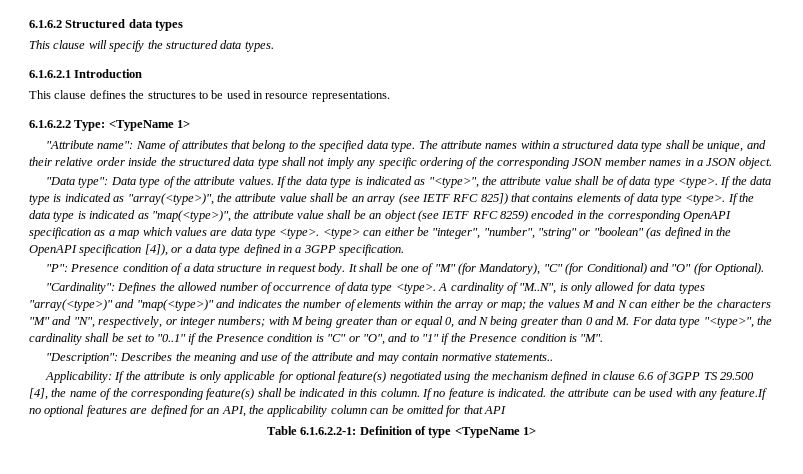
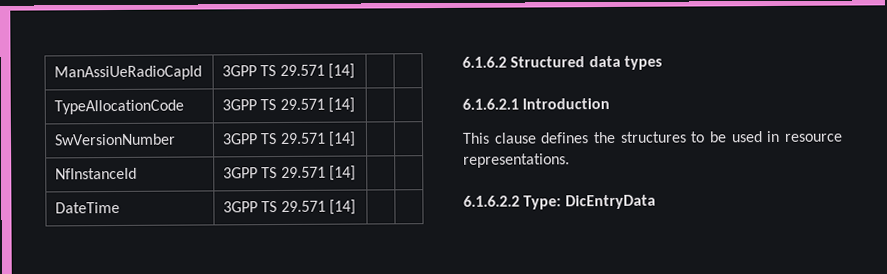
[29,19,184,31] [29,40,274,52] 6.1.6.2 Structured data types // This clause will specify the structured data types. -> [54,65,203,81] [222,63,356,79] [54,99,185,115] [222,97,356,113] [54,133,177,146] [222,131,357,147] [55,167,138,180] [223,165,357,181] [55,201,121,214] [223,199,357,215] [462,55,662,70] ManAssiUeRadioCapId | 3GPP TS 29.571 [14] | | // TypeAllocationCode | 3GPP TS 29.571 [14] | | // SwVersionNumber | 3GPP TS 29.571 [14] | | // NfInstanceId | 3GPP TS 29.571 [14] | | // DateTime | 3GPP TS 29.571 [14] | | // 6.1.6.2 Structured data types
[108,120,191,131] [46,140,766,152] [29,157,772,169] [46,176,772,188] [29,193,754,205] [29,210,731,222] [29,227,732,239] [29,244,405,256] [46,263,765,275] [46,282,705,294] [29,299,771,311] [29,316,773,328] [29,333,604,345] [46,352,553,364] [45,371,754,383] [29,388,768,400] [29,405,506,417] [266,426,537,438] <TypeName 1> // "Attribute name": Name of attributes that belong to the specified data type. The attribute names within a structured data type shall be unique, and their relative order inside the structured data type shall not imply any specific ordering of the corresponding JSON member names in a JSON object. // "Data type": Data type of the attribute values. If the data type is indicated as "<type>", the attribute value shall be of data type <type>. If the data type is indicated as "array(<type>)", the attribute value shall be an array (see IETF RFC 825]) that contains elements of data type <type>. If the data type is indicated as "map(<type>)", the attribute value shall be an object (see IETF RFC 8259) encoded in the corresponding OpenAPI specification as a map which values are data type <type>. <type> can either be "integer", "number", "string" or "boolean" (as defined in the OpenAPI specification [4]), or a data type defined in a 3GPP specification. // "P": Presence condition of a data structure in request body. It shall be one of "M" (for Mandatory), "C" (for Conditional) and "O" (for Optional). // "Cardinality": Defines the allowed number of occurrence of data type <type>. A cardinality of "M..N", is only allowed for data types "array(<type>)" and "map(<type>)" and indicates the number of elements within the array or map; the values M and N can either be the characters "M" and "N", respectively, or integer numbers; with M being greater than or equal 0, and N being greater than 0 and M. For data type "<type>", the cardinality shall be set to "0..1" if the Presence condition is "C" or "O", and to "1" if the Presence condition is "M". // "Description": Describes the meaning and use of the attribute and may contain normative statements.. // Applicability: If the attribute is only applicable for optional feature(s) negotiated using the mechanism defined in clause 6.6 of 3GPP TS 29.500 [4], the name of the corresponding feature(s) shall be indicated in this column. If no feature is indicated. the attribute can be used with any feature.If no optional features are defined for an API, the applicability column can be omitted for that API // Table 6.1.6.2.2-1: Definition of type <TypeName 1> -> [564,194,656,210] DicEntryData

